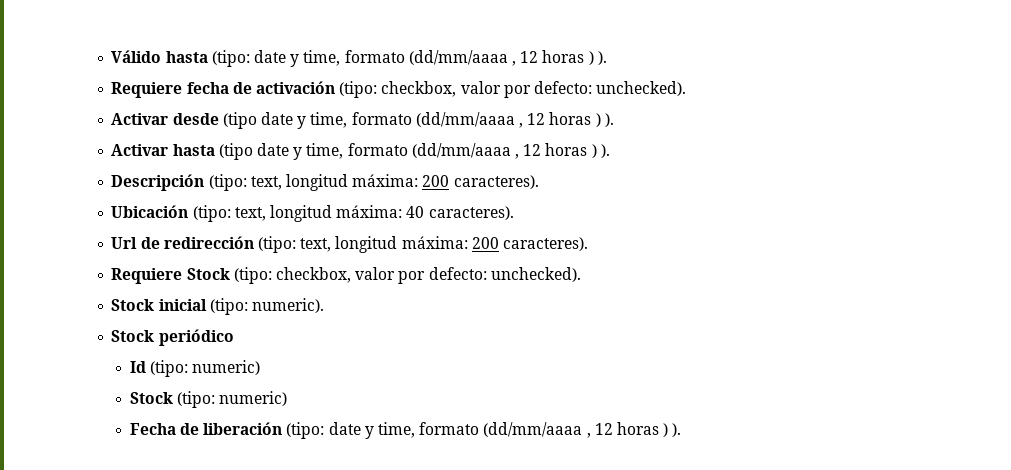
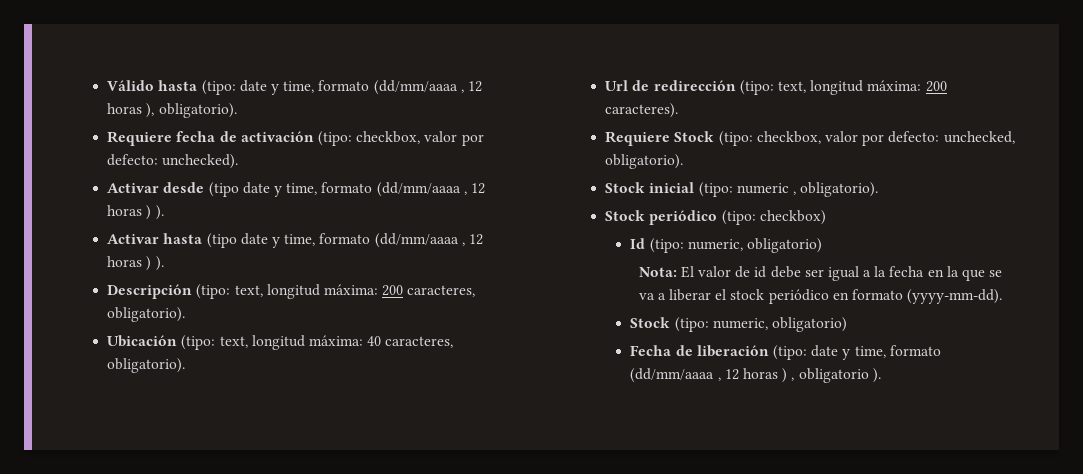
[588,51,607,65] ) ). -> [146,103,237,118] ), obligatorio).
[453,175,539,189] caracteres). -> [407,285,476,297] [107,307,186,322] caracteres, obligatorio).
[428,206,514,220] caracteres). -> [385,336,454,348] [107,358,186,373] caracteres, obligatorio).
[490,267,581,282] unchecked). -> [943,131,1015,144] [605,154,684,169] unchecked, obligatorio).
[252,298,325,313] numeric). -> [736,182,879,197] numeric , obligatorio).
(234, 337) none -> [721,210,826,225] (tipo: checkbox)
[192,360,261,375] [129,391,288,408] numeric) // Stock (tipo: numeric) -> [687,238,822,253] [638,266,1003,281] [638,289,1003,304] [630,317,847,332] numeric, obligatorio) // Nota: El valor de id debe ser igual a la fecha en la que se va a liberar el stock periódico en formato (yyyy-mm-dd). // Stock (tipo: numeric, obligatorio)
(669, 430) none -> [791,368,869,383] , obligatorio

